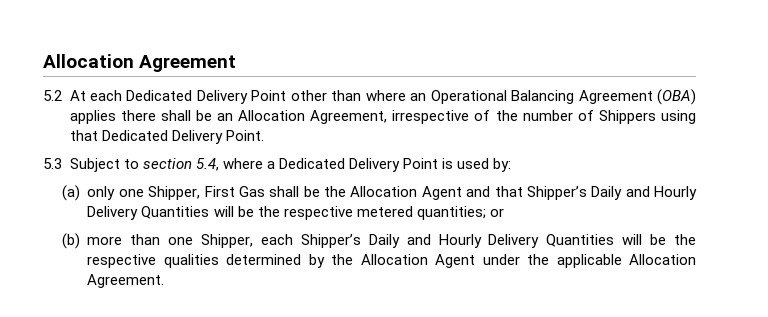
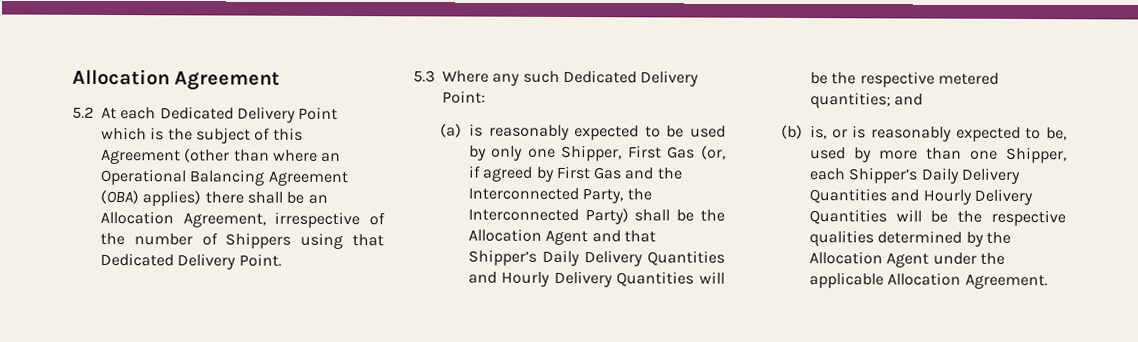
[290,90,327,101] other -> [101,126,303,144] [101,148,231,165] which is the subject of this Agreement (other
[69,110,116,124] applies -> [142,190,202,207] applies)
[69,158,512,172] [61,185,80,201] Subject to section 5.4, where a Dedicated Delivery Point is used by: // (a) -> [442,69,700,87] [442,90,486,104] [439,123,726,141] [468,145,487,161] Where any such Dedicated Delivery Point: // (a) is reasonably expected to be used by
(265, 191) none -> [701,145,726,160] [467,165,683,182] [467,187,652,204] [467,208,629,225] (or, if agreed by First Gas and the Interconnected Party, the Interconnected Party)
(623, 193) none -> [583,250,726,267] Delivery Quantities
[489,208,504,217] or -> [894,93,924,106] and
(80, 241) none -> [809,125,1067,142] [809,147,872,163] is, or is reasonably expected to be, used by
(400, 241) none -> [960,167,1021,184] [808,188,887,204] Delivery Quantities

